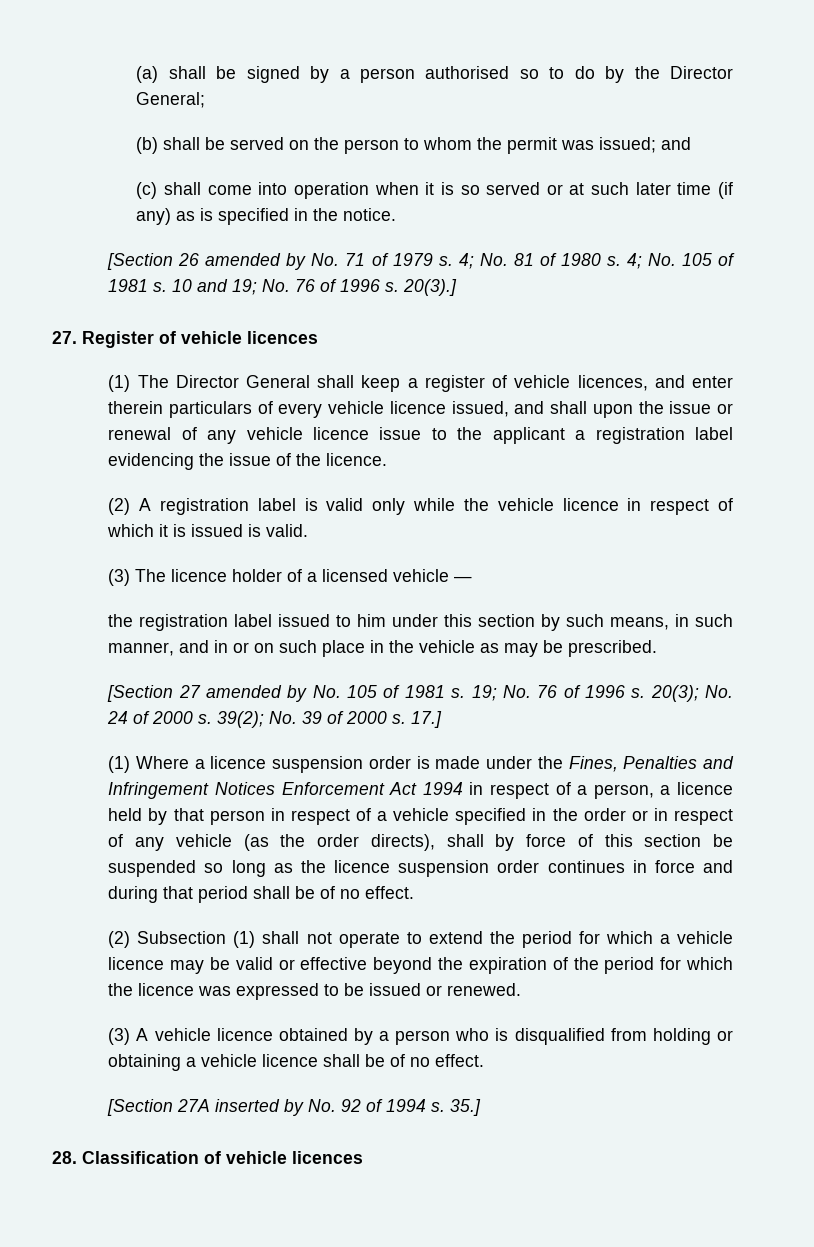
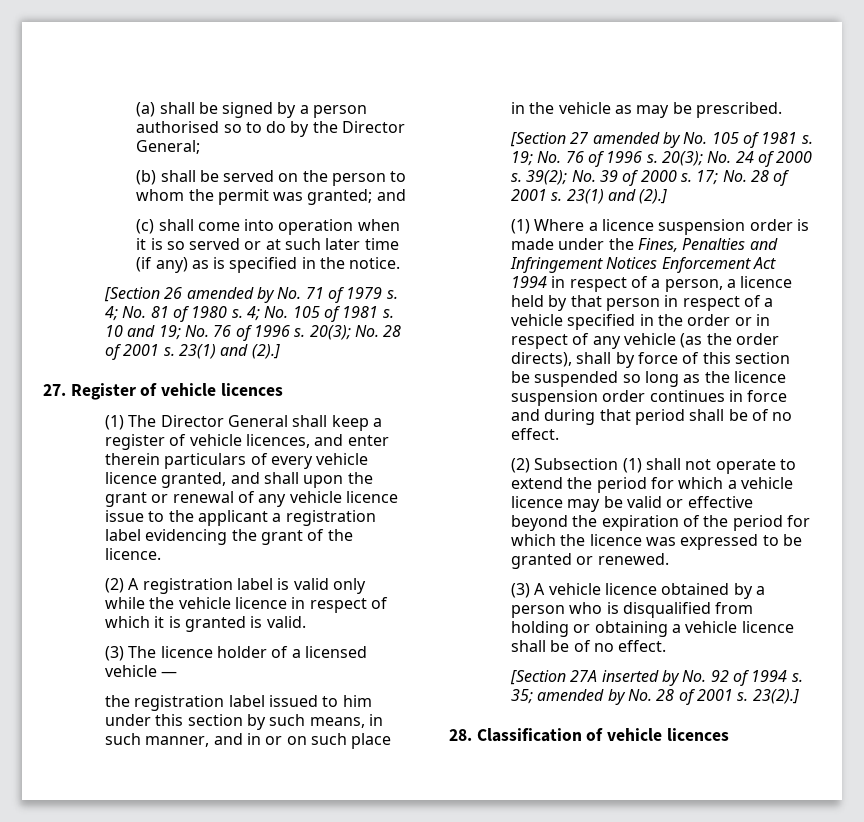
[599,137,657,153] issued; -> [307,189,373,205] granted;
[403,279,458,296] 20(3).] -> [309,325,402,340] [105,344,280,360] 20(3); No. 28 of 2001 s. 23(1) and (2).]
[451,401,509,417] issued, -> [161,472,227,488] granted,
[669,401,712,414] issue -> [105,492,148,507] grant
[229,453,272,466] issue -> [261,530,304,545] grant
[191,524,244,537] issued -> [185,616,247,632] granted
[411,711,443,728] 17.] -> [696,170,791,186] [511,189,668,204] 17; No. 28 of 2001 s. 23(1) and (2).]
[369,983,422,996] issued -> [511,553,573,569] granted
[450,1099,482,1116] 35.] -> [511,689,799,705] 35; amended by No. 28 of 2001 s. 23(2).]

